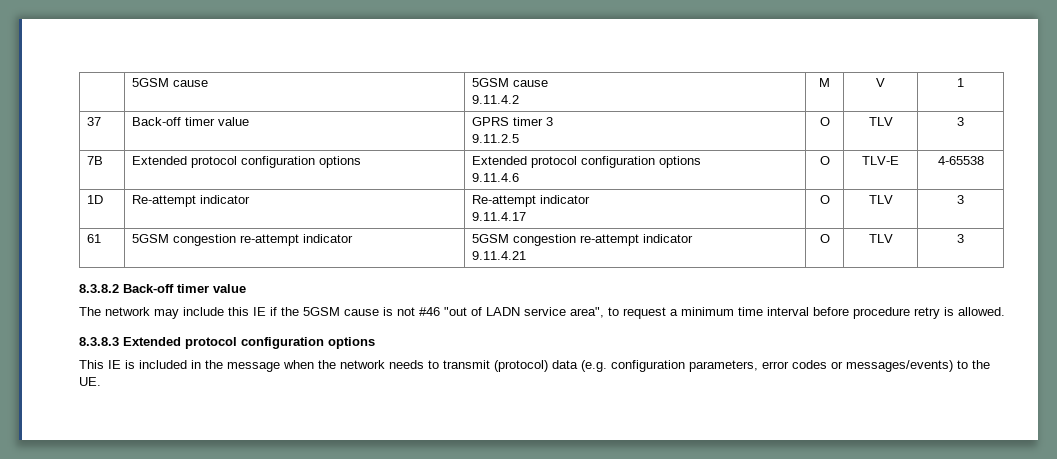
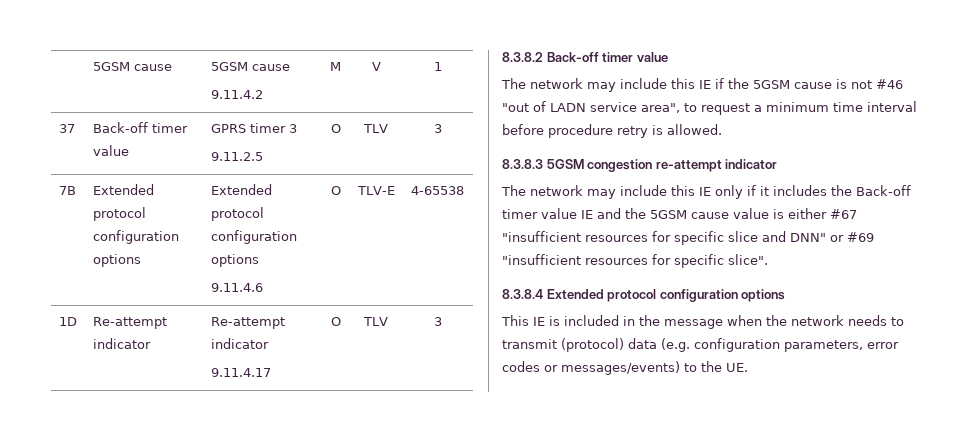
[86,234,101,243] [131,234,353,246] [471,234,693,246] [471,251,526,260] [819,234,830,243] [868,234,893,243] [957,234,964,243] // 61 | 5GSM congestion re-attempt indicator | 5GSM congestion re-attempt indicator // 9.11.4.21 | O | TLV | 3 -> (442, 321) none
(119, 341) none -> [546,159,778,172] [501,185,911,199] [502,208,857,219] [502,231,874,245] [502,254,768,268] [502,289,543,299] 5GSM congestion re-attempt indicator // The network may include this IE only if it includes the Back-off timer value IE and the 5GSM cause value is either #67 "insufficient resources for specific slice and DNN" or #69 "insufficient resources for specific slice". // 8.3.8.4

